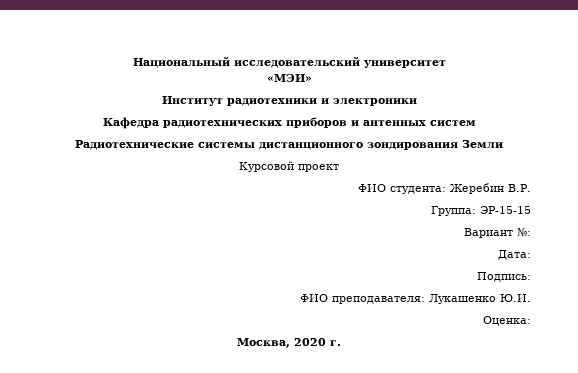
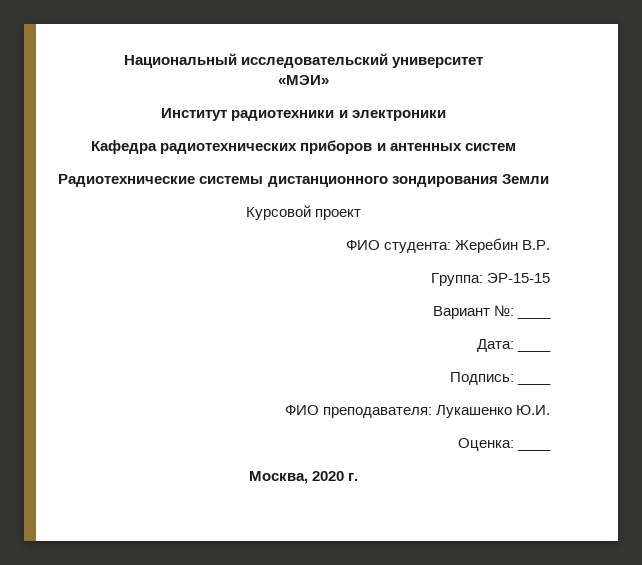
(531, 232) none -> [517,316,551,319] ____
(531, 255) none -> [517,349,551,352] ____
(531, 277) none -> [517,382,551,385] ____
(531, 321) none -> [517,448,551,451] ____

